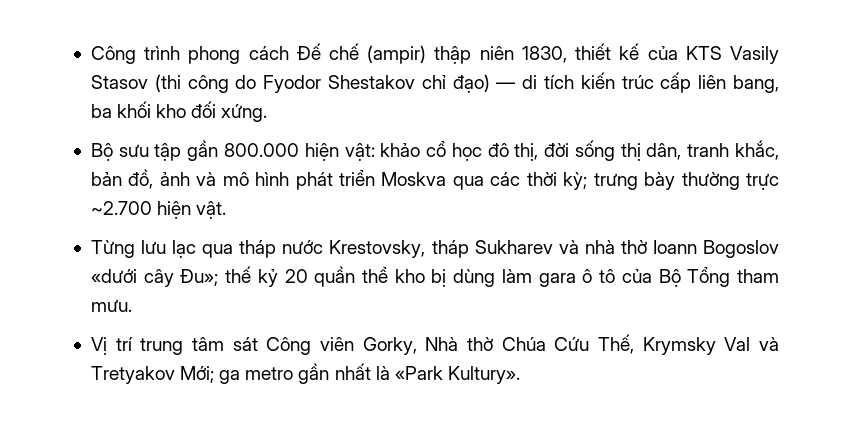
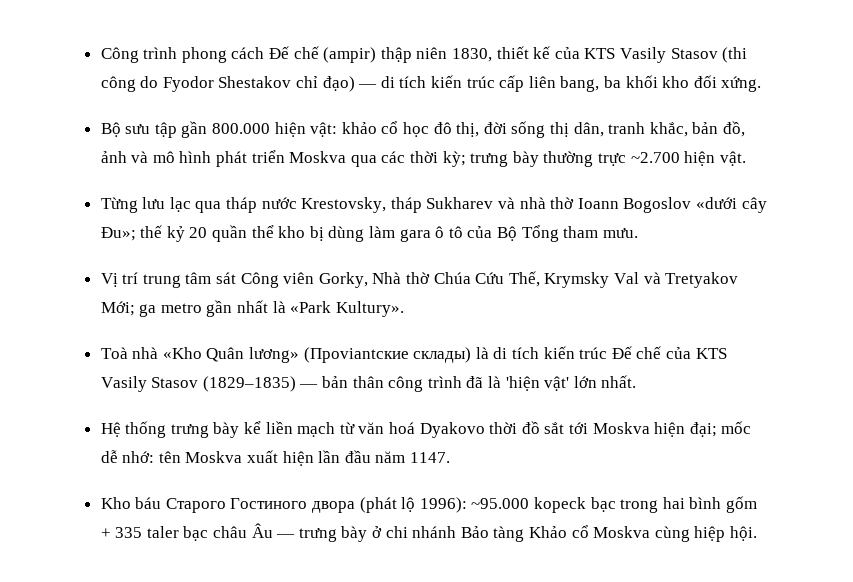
(520, 375) none -> [100,346,727,363] [100,375,637,392] [100,421,752,438] [100,450,451,466] [100,496,757,513] [100,523,757,542] // Toà nhà «Kho Quân lương» (Проviantские склады) là di tích kiến trúc Đế chế của KTS Vasily Stasov (1829–1835) — bản thân công trình đã là 'hiện vật' lớn nhất. // Hệ thống trưng bày kể liền mạch từ văn hoá Dyakovo thời đồ sắt tới Moskva hiện đại; mốc dễ nhớ: tên Moskva xuất hiện lần đầu năm 1147. // Kho báu Старого Гостиного двора (phát lộ 1996): ~95.000 kopeck bạc trong hai bình gốm + 335 taler bạc châu Âu — trưng bày ở chi nhánh Bảo tàng Khảo cổ Moskva cùng hiệp hội.

